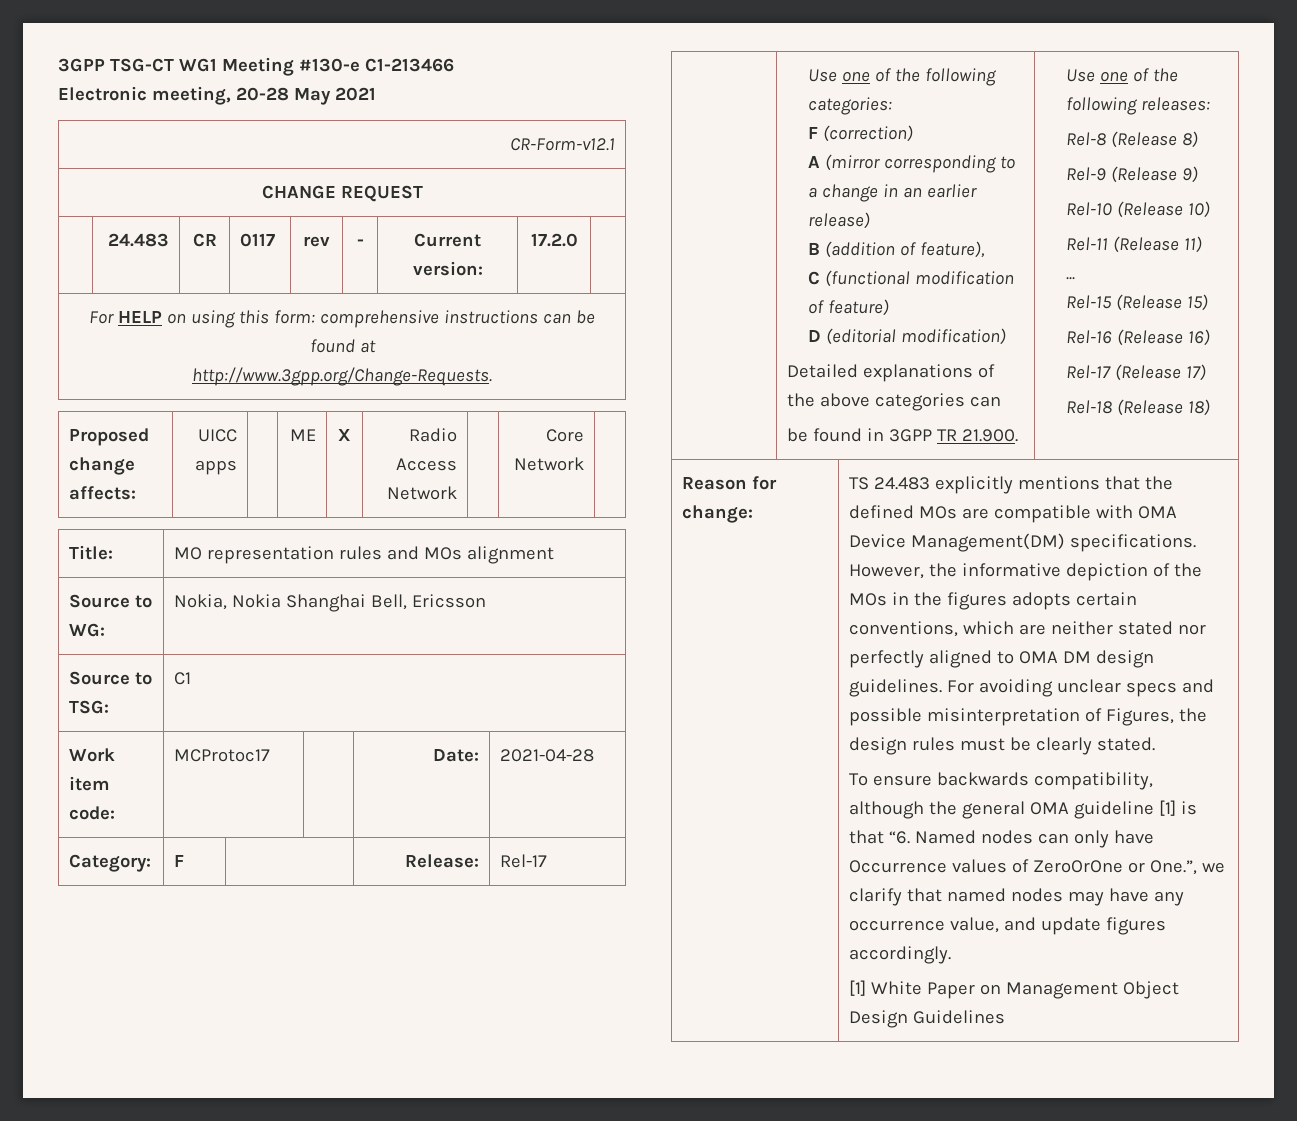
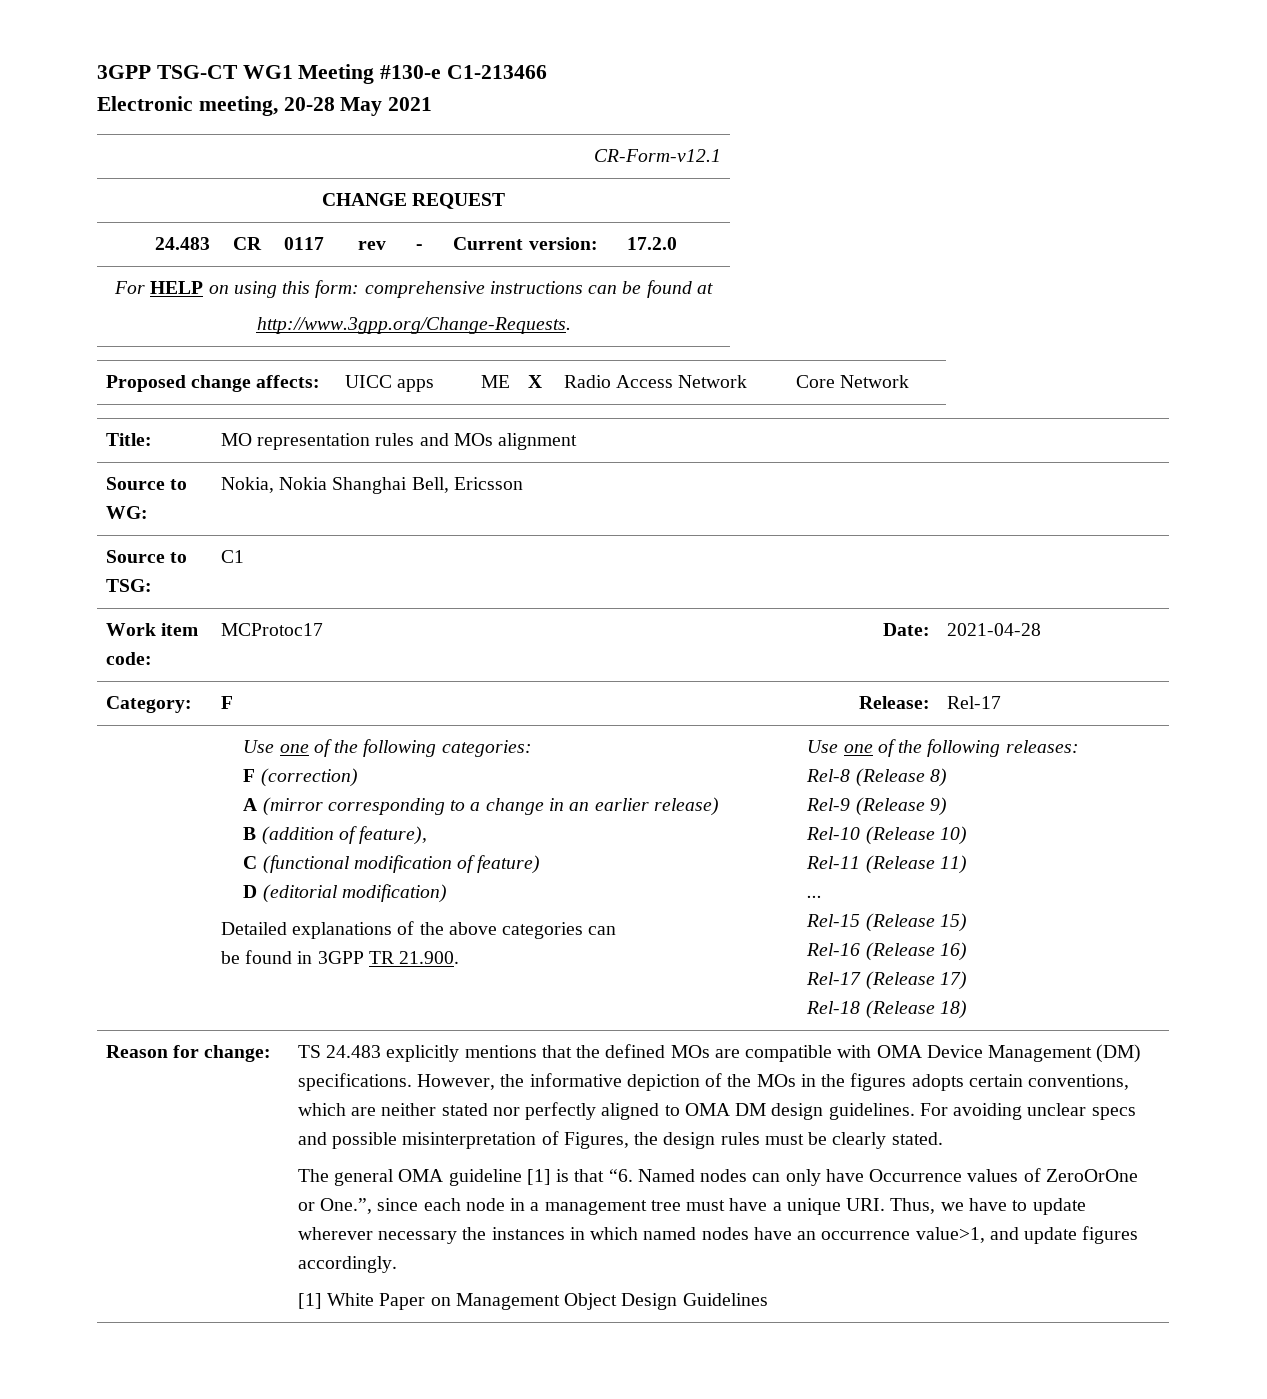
[910,533,1065,552] Management(DM) -> [988,1044,1142,1063] Management (DM)
[848,772,1153,790] [848,801,957,819] To ensure backwards compatibility, although the -> [297,1169,329,1182] The
[1201,862,1225,873] [848,888,1184,906] [848,917,999,933] we clarify that named nodes may have any occurrence value, -> [377,1198,1086,1215] [297,1227,985,1244] since each node in a management tree must have a unique URI. Thus, we have to update wherever necessary the instances in which named nodes have an occurrence value>1,

